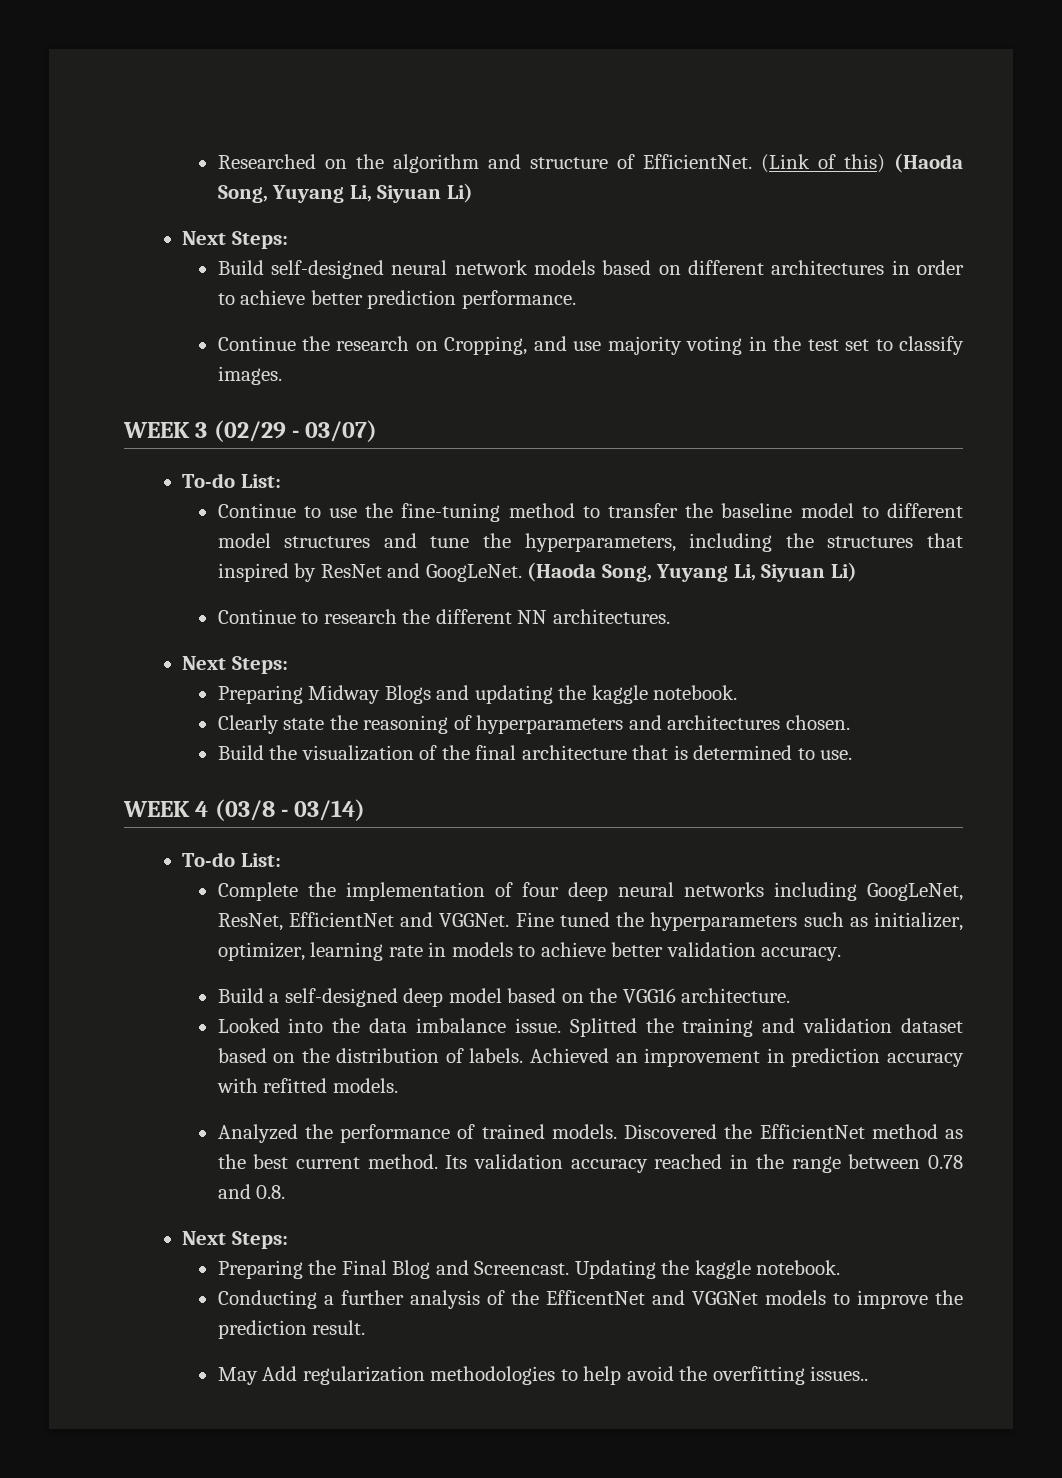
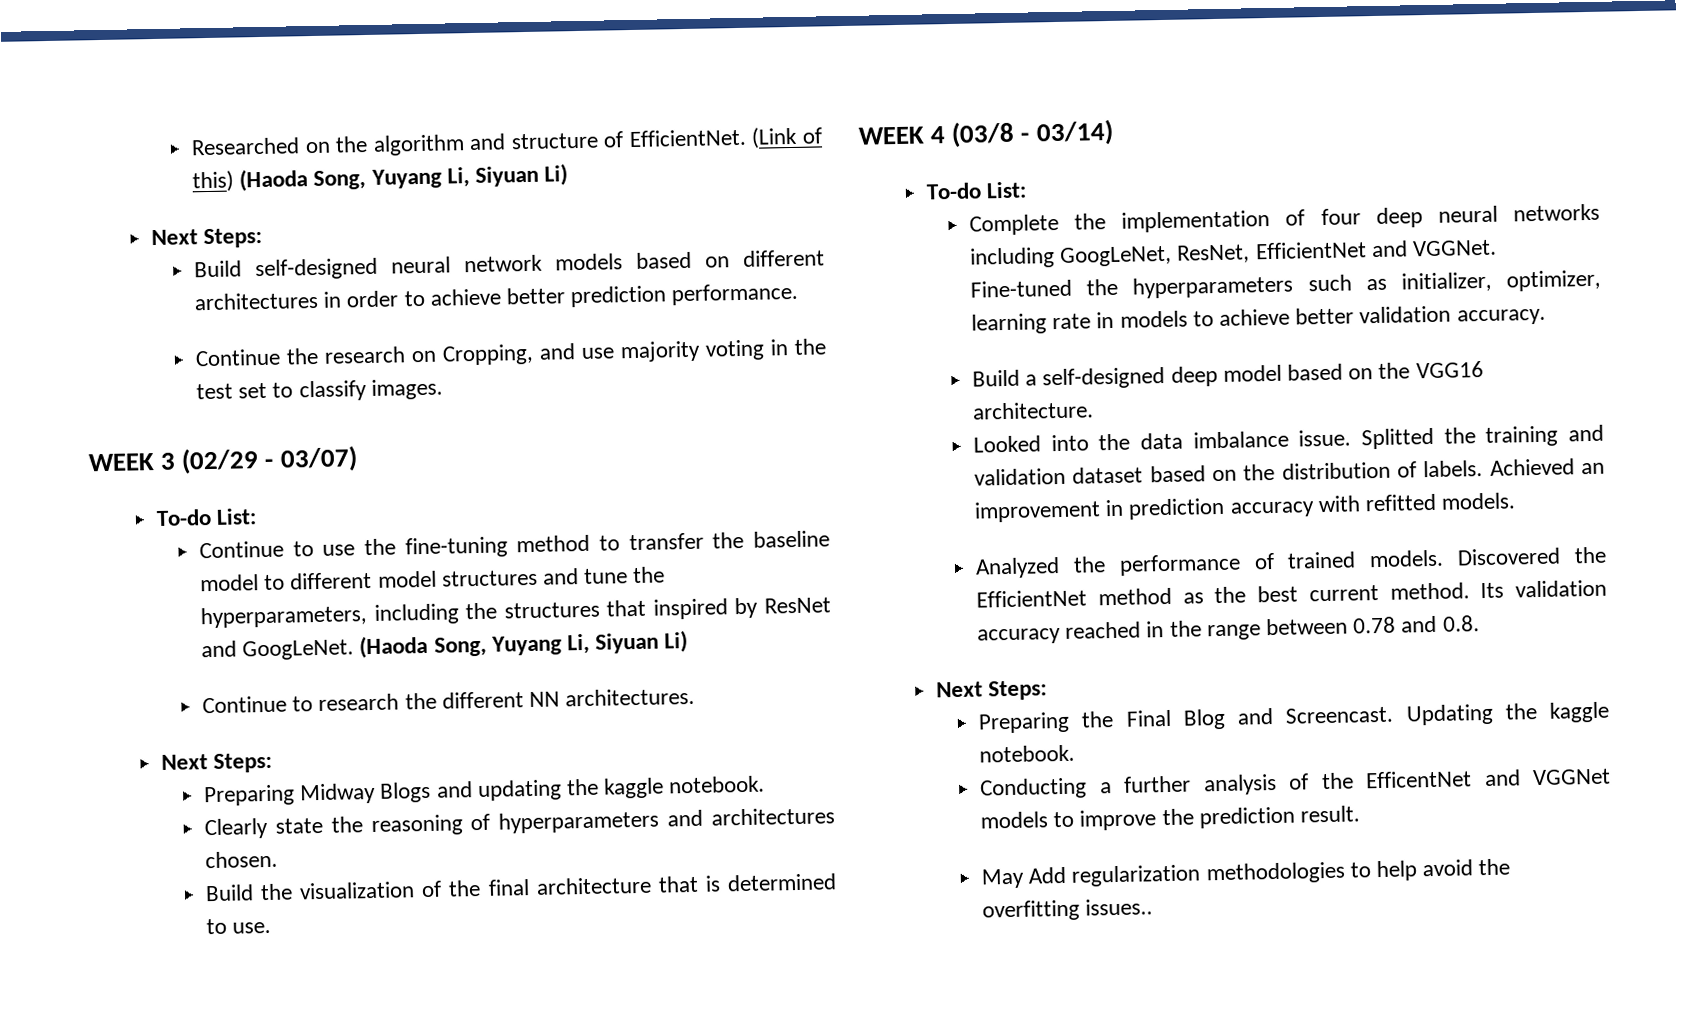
[515,912,610,927] Fine tuned -> [969,279,1072,298] Fine-tuned

